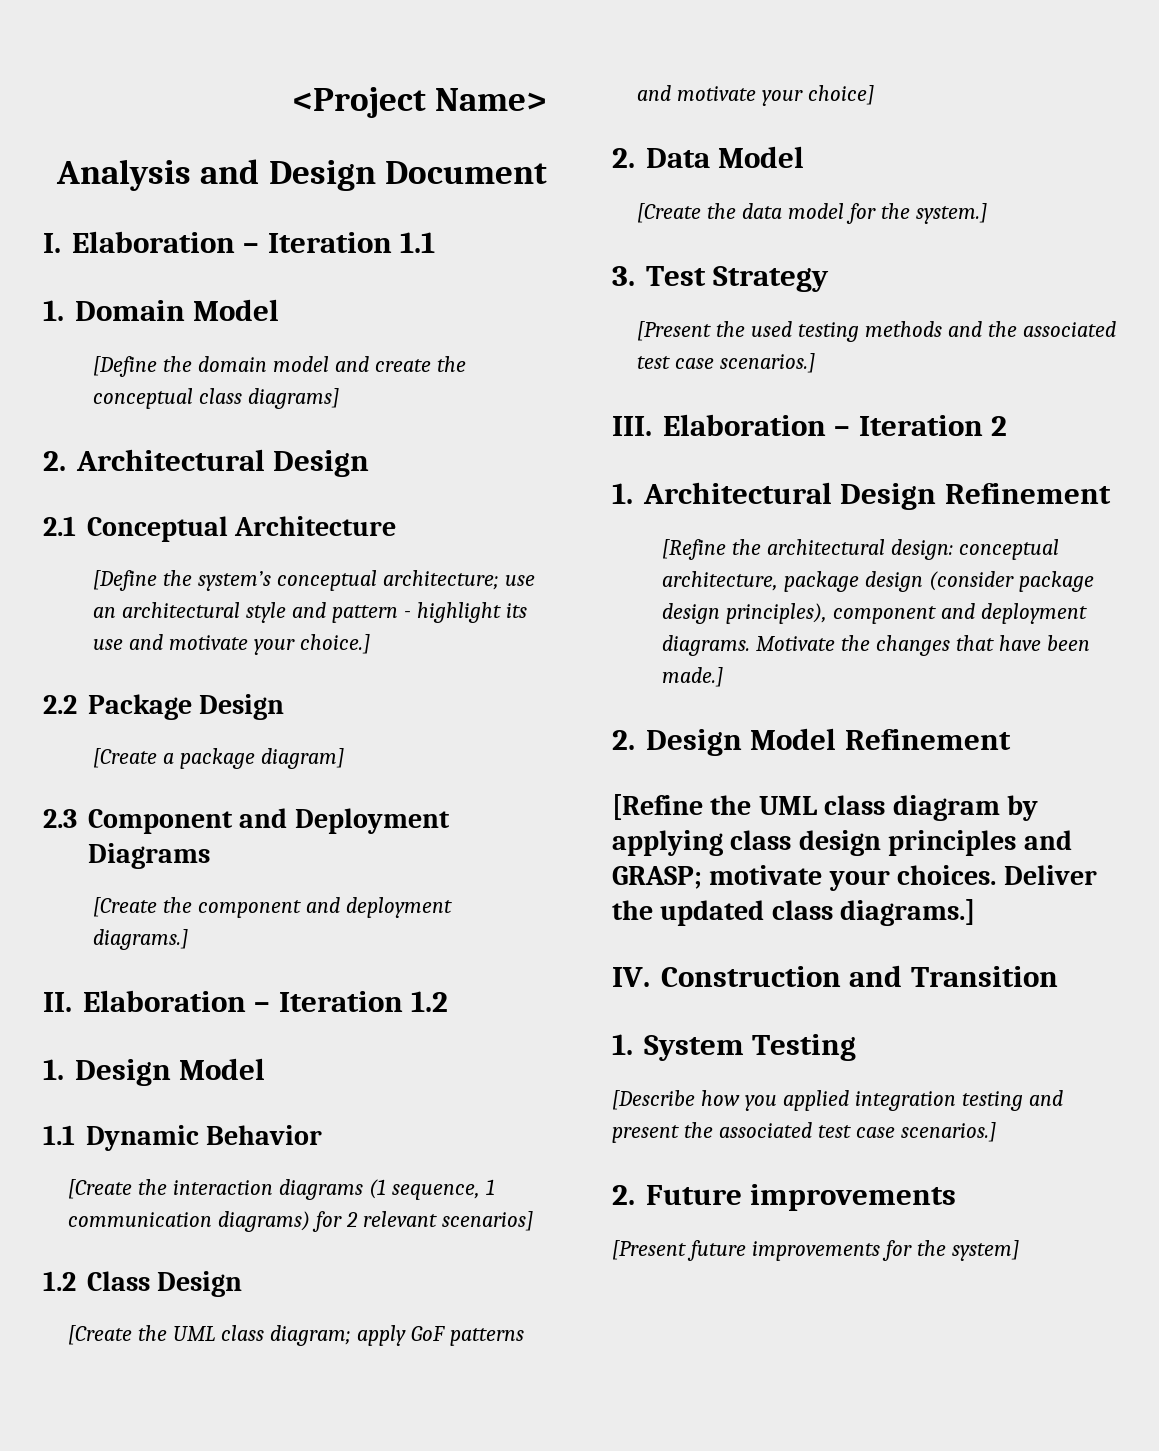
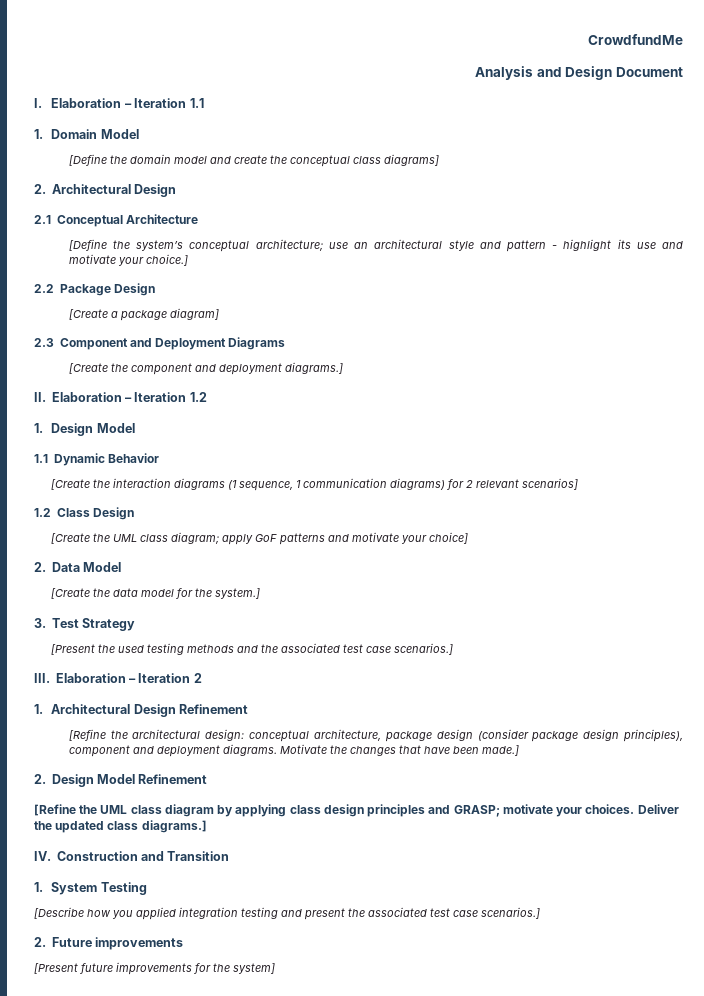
[291,87,547,118] <Project Name> -> [588,34,683,45] CrowdfundMe

